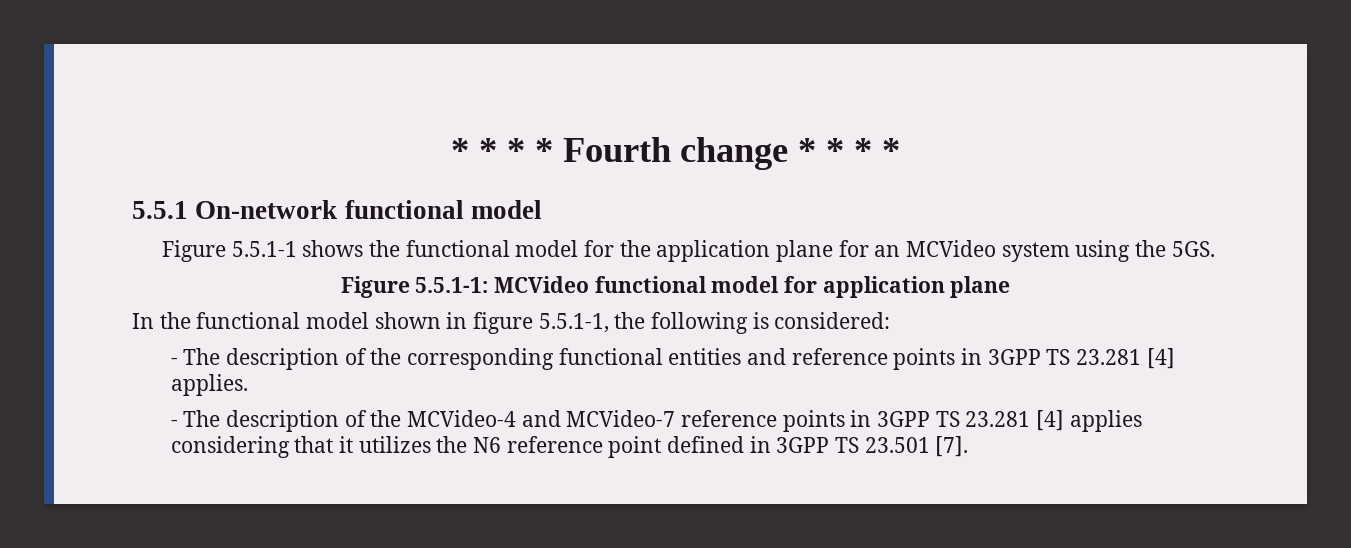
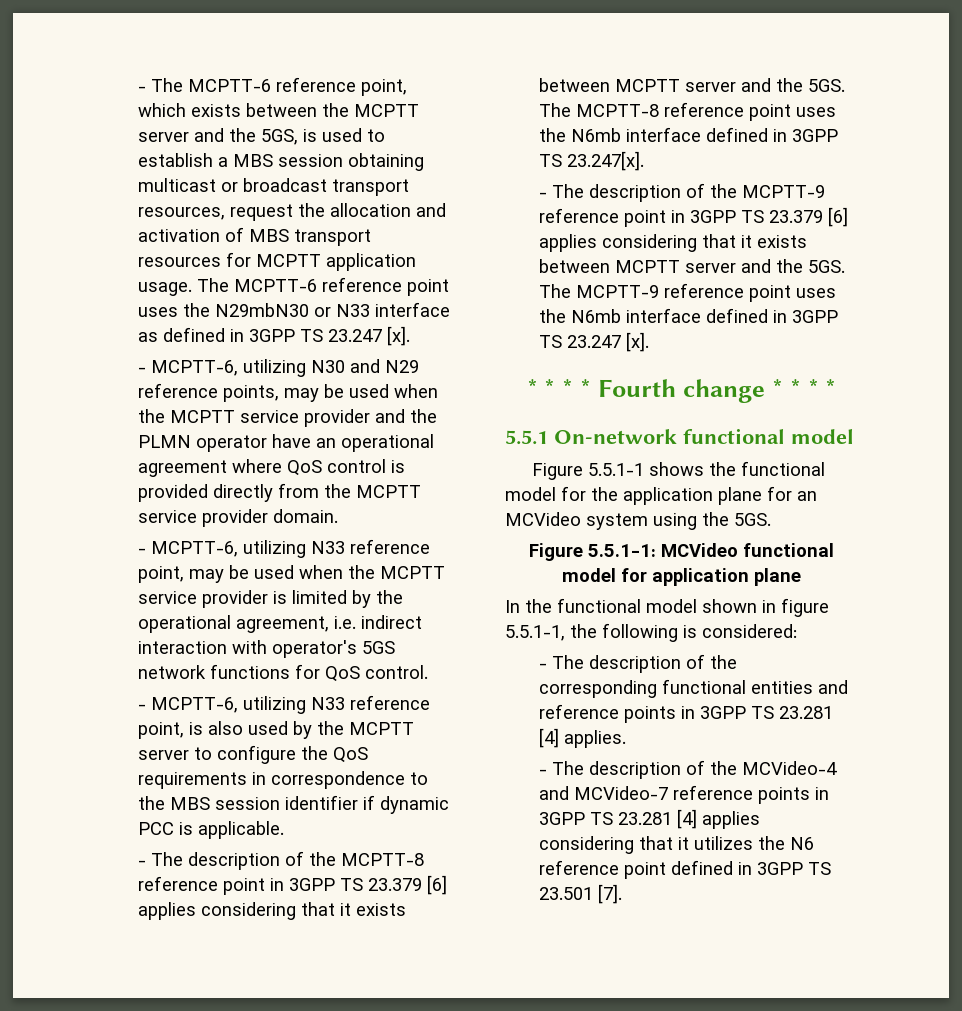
(451, 150) none -> [138,77,408,96] [138,103,420,117] [138,128,386,145] [138,153,425,171] [138,178,410,196] [138,203,447,221] [138,227,372,246] [138,252,417,271] [138,277,450,296] [138,302,451,317] [138,326,411,346] [138,359,420,377] [138,383,439,402] [138,409,438,427] [138,434,435,452] [138,459,406,477] [138,483,422,502] [138,509,339,527] [138,539,431,558] [138,565,446,583] [138,590,404,608] [138,615,423,633] [138,640,396,658] [138,664,429,682] [138,695,431,714] [138,721,415,739] [138,745,369,764] [138,771,429,789] [138,795,450,814] [138,821,285,839] [138,851,425,870] [138,875,448,895] [138,902,407,920] [539,78,846,92] [539,102,837,121] [539,127,839,142] [539,151,645,171] [539,183,826,202] [539,207,849,227] [539,234,808,252] [539,259,846,273] [539,283,837,302] [539,308,839,323] [539,332,650,352] - The MCPTT-6 reference point, which exists between the MCPTT server and the 5GS, is used to establish a MBS session obtaining multicast or broadcast transport resources, request the allocation and activation of MBS transport resources for MCPTT application usage. The MCPTT-6 reference point uses the N29mbN30 or N33 interface as defined in 3GPP TS 23.247 [x]. // - MCPTT-6, utilizing N30 and N29 reference points, may be used when the MCPTT service provider and the PLMN operator have an operational agreement where QoS control is provided directly from the MCPTT service provider domain. // - MCPTT-6, utilizing N33 reference point, may be used when the MCPTT service provider is limited by the operational agreement, i.e. indirect interaction with operator's 5GS network functions for QoS control. // - MCPTT-6, utilizing N33 reference point, is also used by the MCPTT server to configure the QoS requirements in correspondence to the MBS session identifier if dynamic PCC is applicable. // - The description of the MCPTT-8 reference point in 3GPP TS 23.379 [6] applies considering that it exists between MCPTT server and the 5GS. The MCPTT-8 reference point uses the N6mb interface defined in 3GPP TS 23.247[x]. // - The description of the MCPTT-9 reference point in 3GPP TS 23.379 [6] applies considering that it exists between MCPTT server and the 5GS. The MCPTT-9 reference point uses the N6mb interface defined in 3GPP TS 23.247 [x]. //

